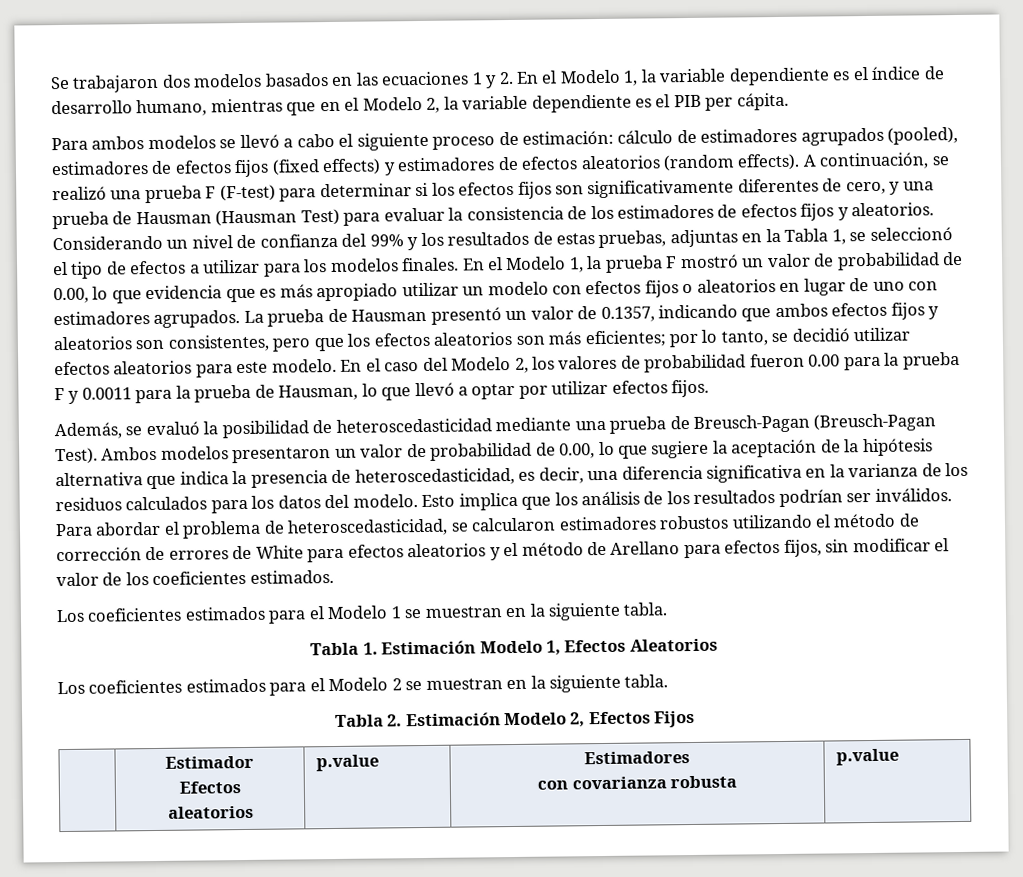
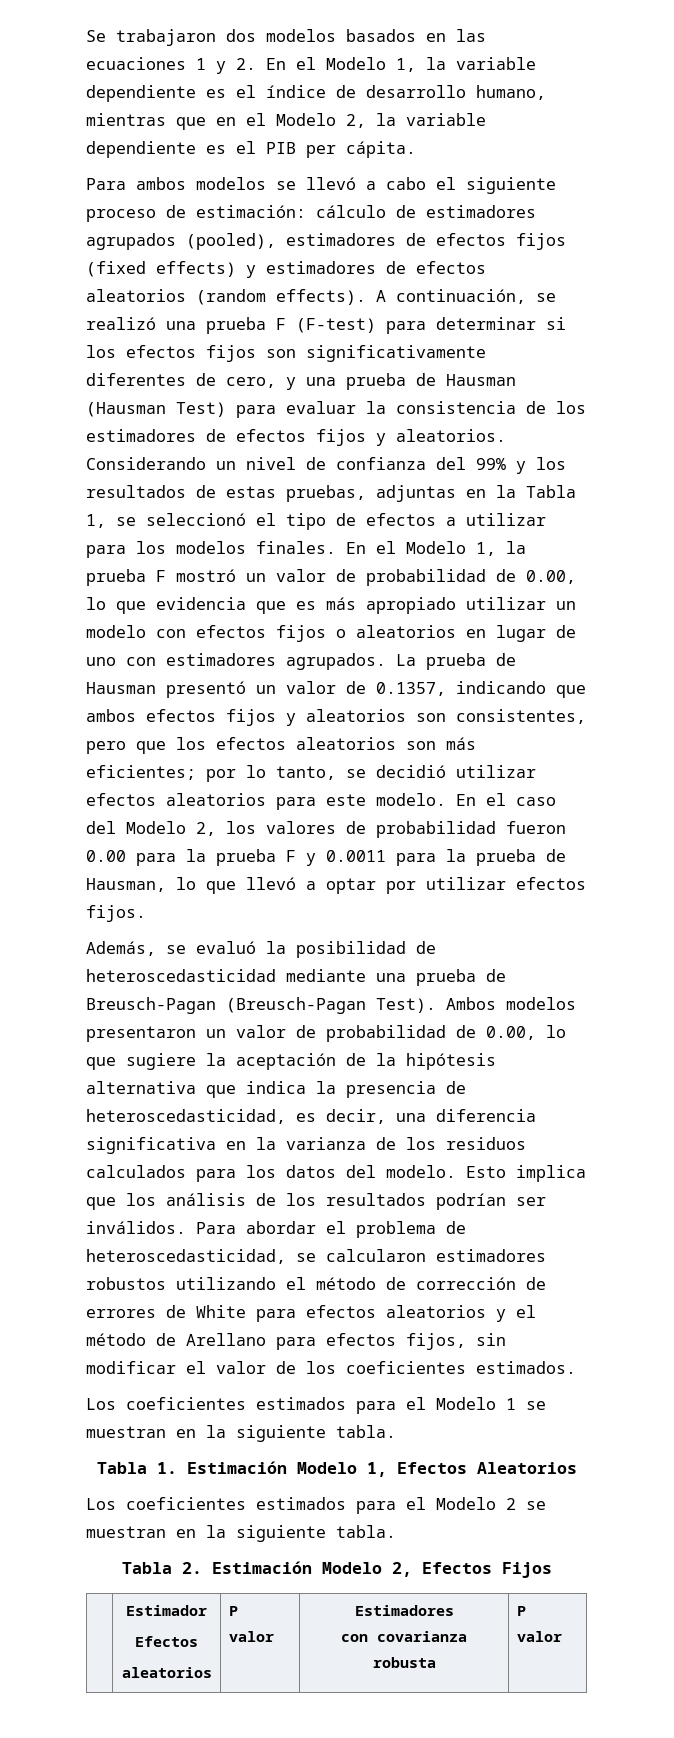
[316,754,380,772] p.value -> [228,1606,238,1616] [228,1631,274,1642] P valor
[836,748,900,766] p.value -> [516,1606,526,1616] [516,1631,562,1642] P valor

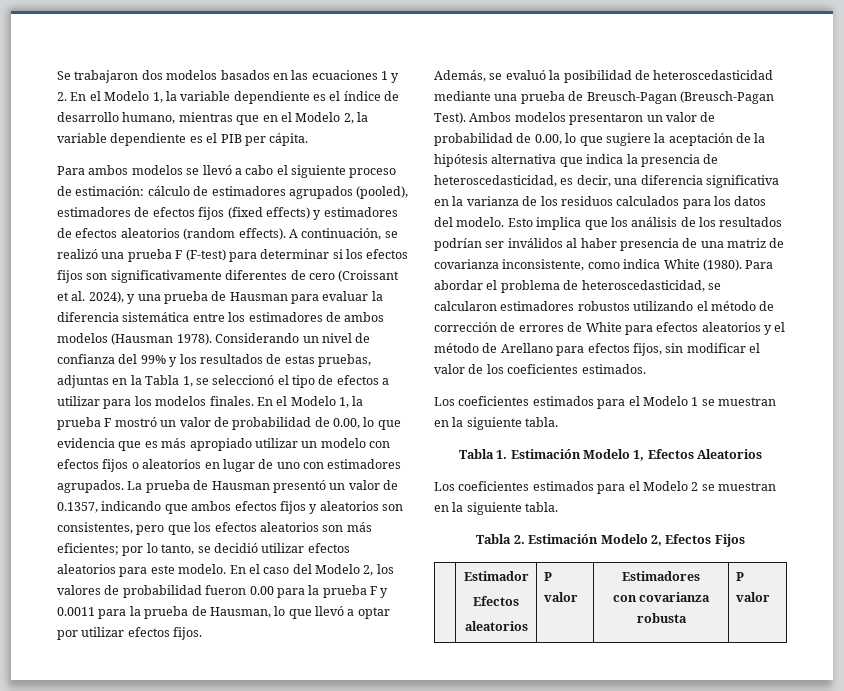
[226,377,276,388] cero, -> [308,270,400,282] [57,291,124,303] cero (Croissant et al. 2024),
[86,402,226,417] (Hausman Test) -> (288, 296) none
[396,401,586,414] [86,429,506,446] consistencia de los estimadores de efectos fijos y aleatorios. -> [57,312,385,322] [57,333,212,345] diferencia sistemática entre los estimadores de ambos modelos (Hausman 1978).
[86,1221,186,1234] inválidos. -> [507,238,785,251] [434,259,742,271] inválidos al haber presencia de una matriz de covarianza inconsistente, como indica White (1980).

